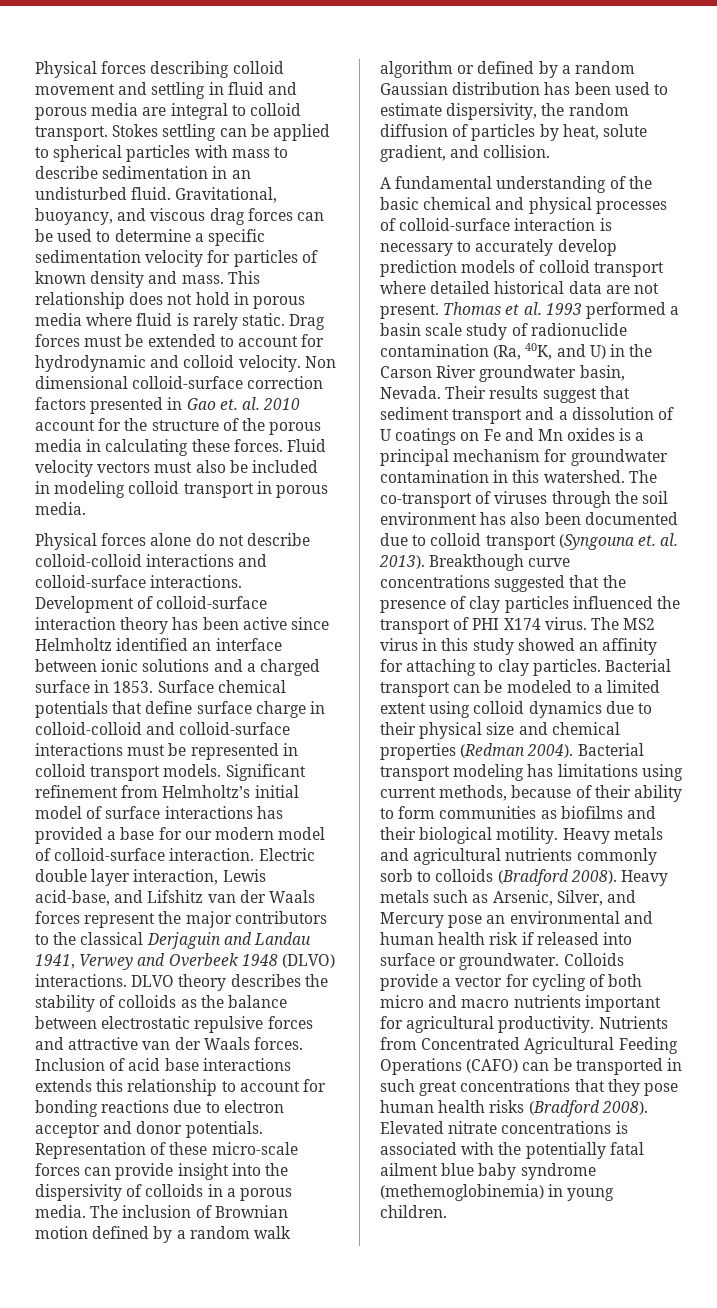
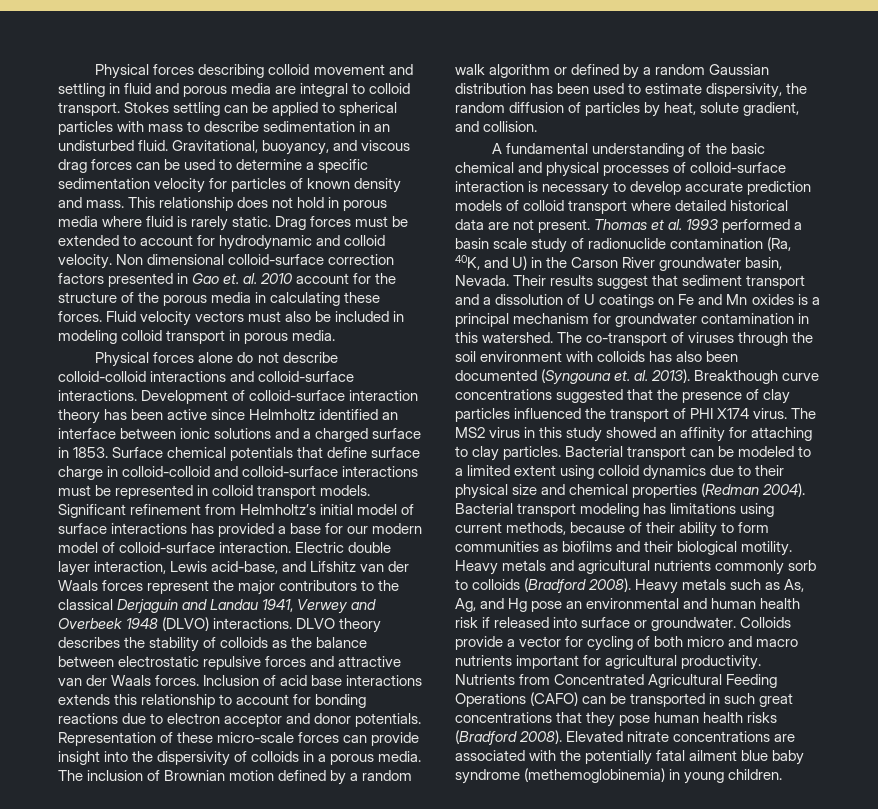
[475,239,617,256] accurately develop -> [630,181,744,195] develop accurate
(477, 518) none -> [566,351,646,362] with colloids
[380,533,556,550] due to colloid transport -> (537, 375) none
[492,890,636,906] [380,912,444,928] Arsenic, Silver, and Mercury -> [784,579,805,592] [455,598,528,612] As, Ag, and Hg
[615,1121,628,1134] is -> [774,734,796,742] are

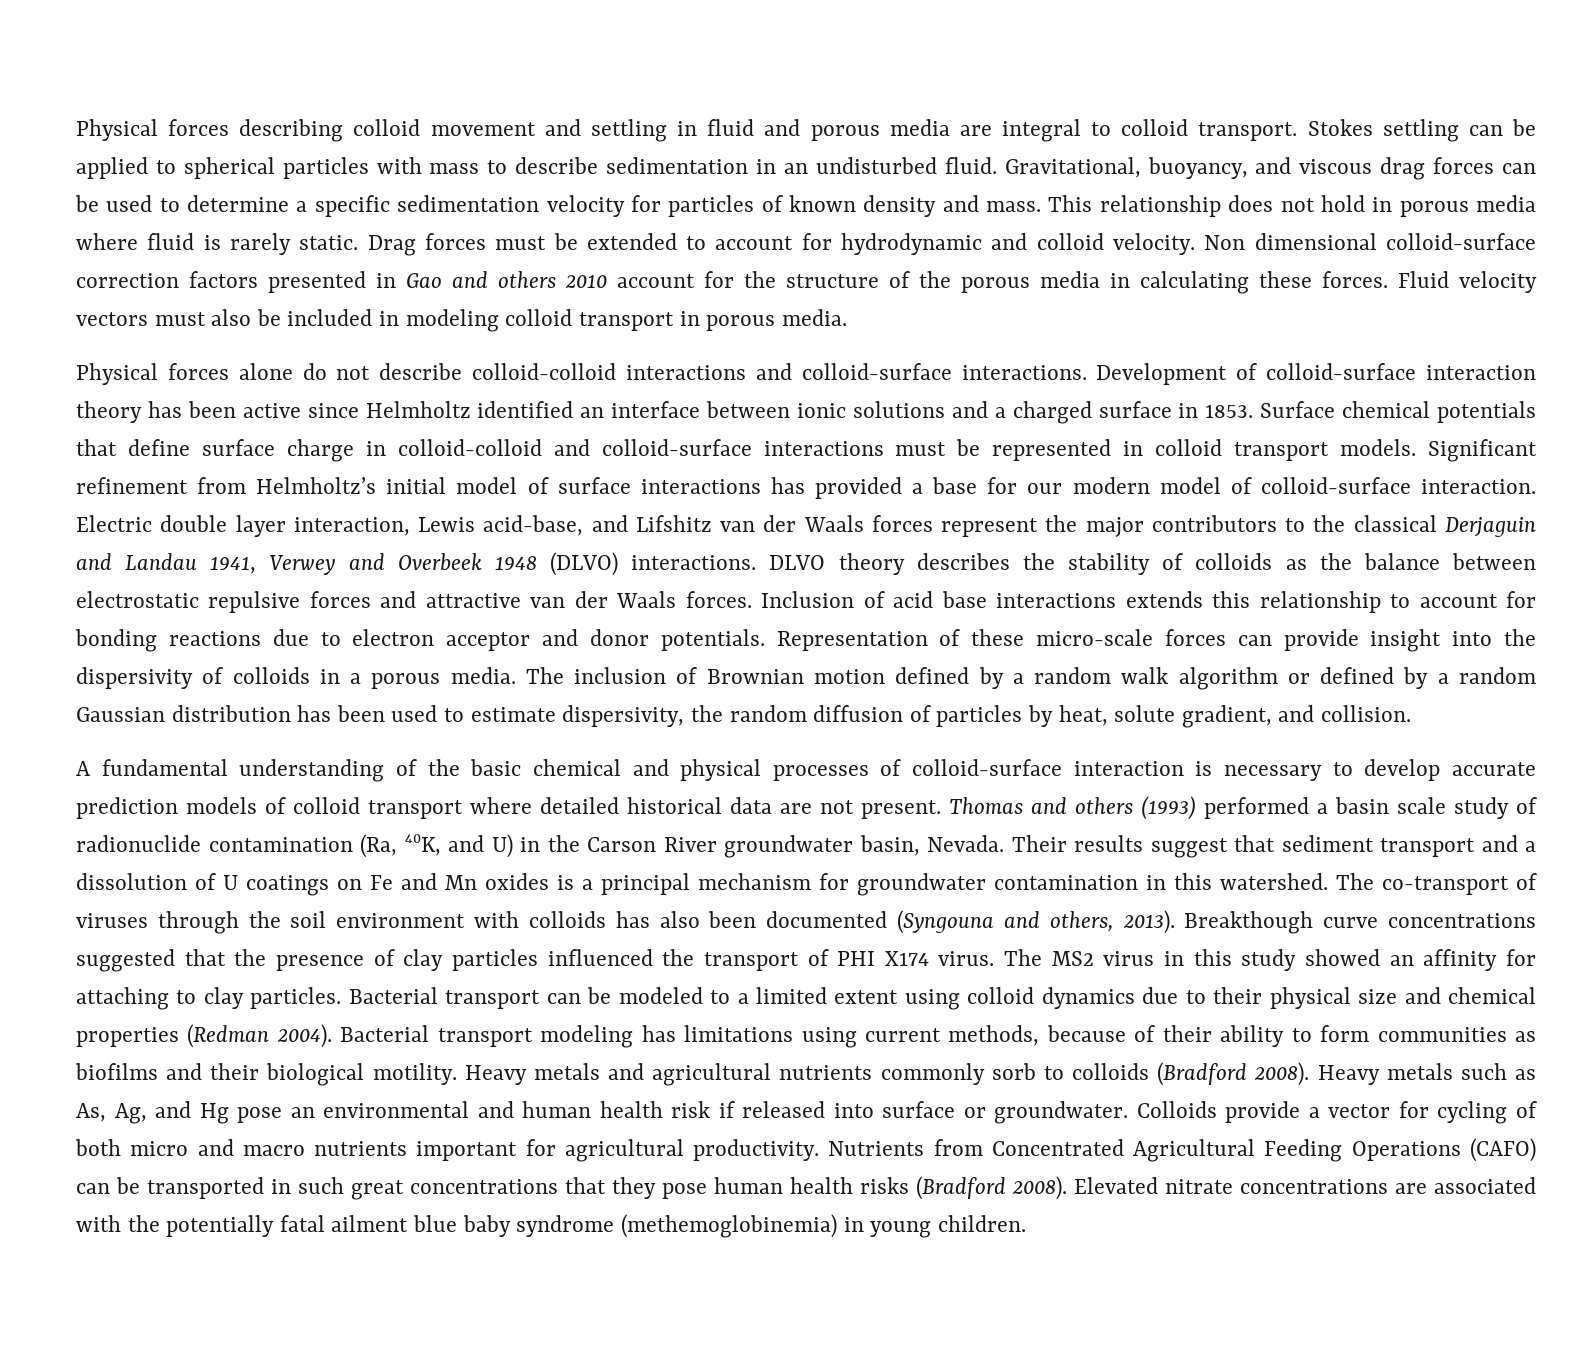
[223,273,258,284] et. al. -> [452,271,556,288] and others
[651,219,719,230] et al. 1993 -> [1031,796,1196,820] and others (1993)
[614,370,649,381] et. al. -> [1003,911,1114,932] and others,

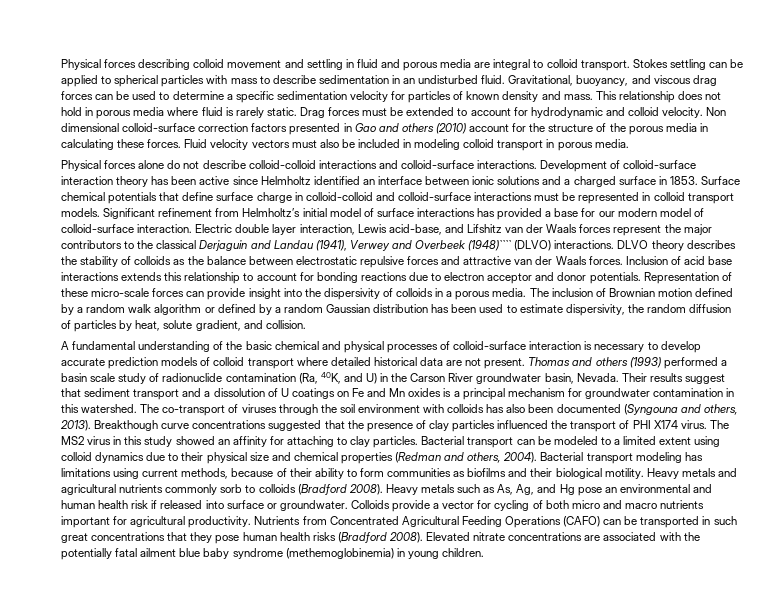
[565,274,607,288] 2010 -> [435,123,466,134] (2010)
[210,556,257,574] 1941, -> [315,240,347,251] (1941),
[494,556,537,570] 1948 -> [468,240,512,251] (1948)````
(270, 1036) none -> [444,452,502,463] and others,

